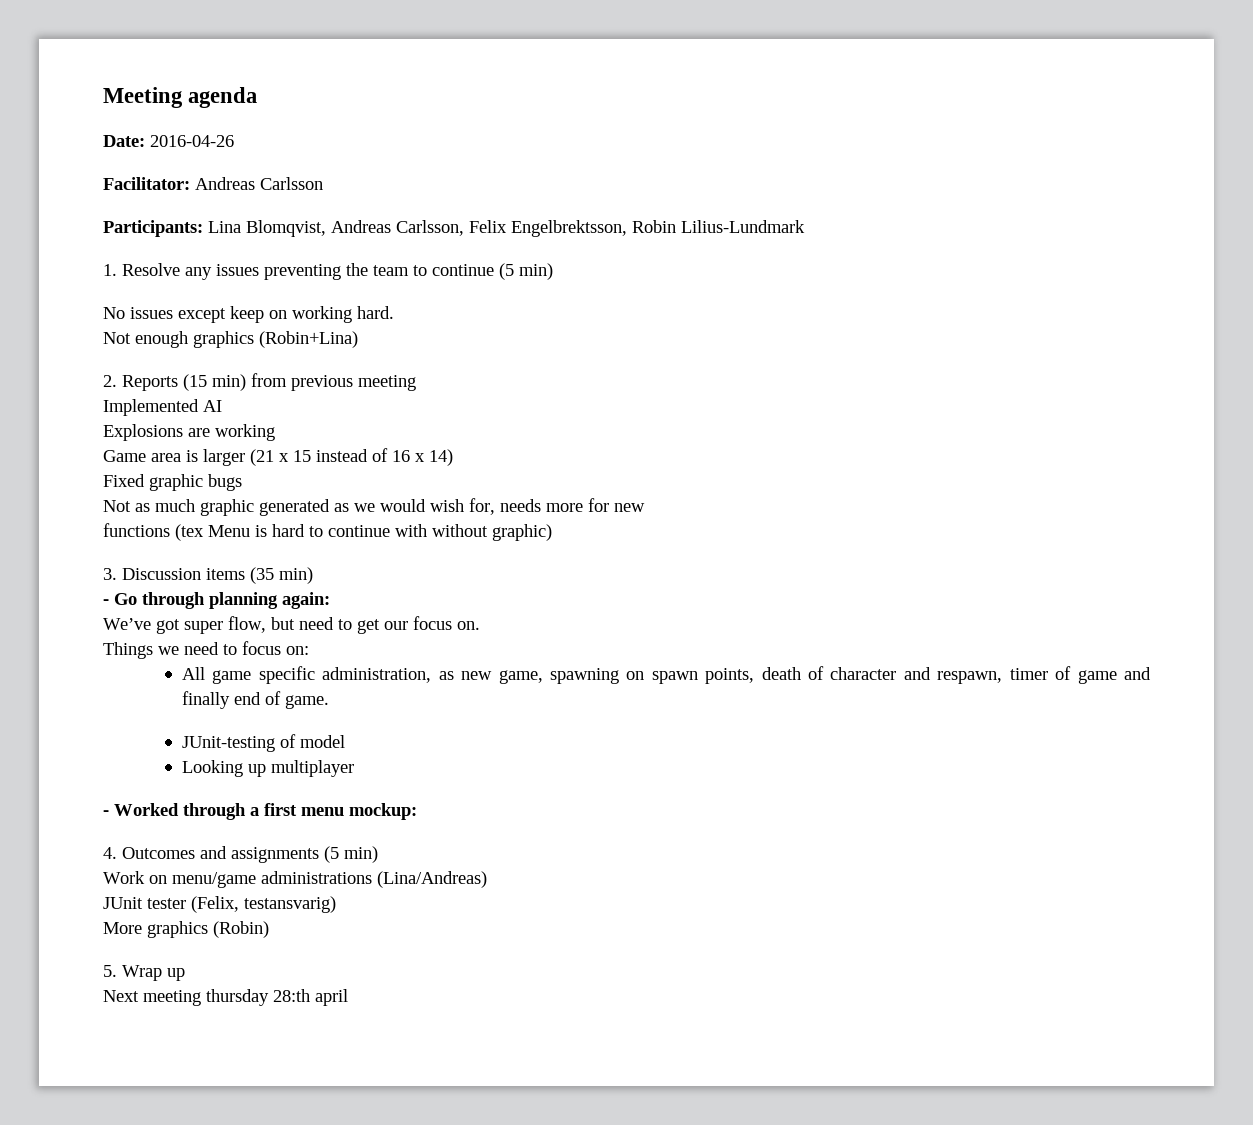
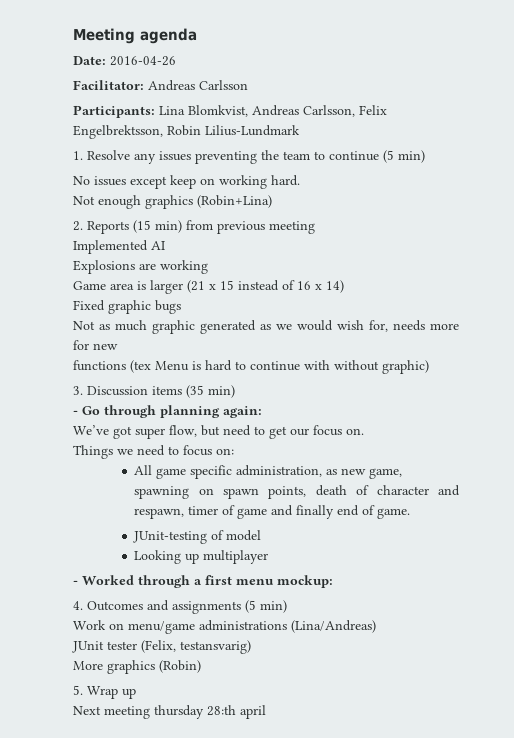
[246,220,326,237] Blomqvist, -> [188,105,248,117] Blomkvist,

